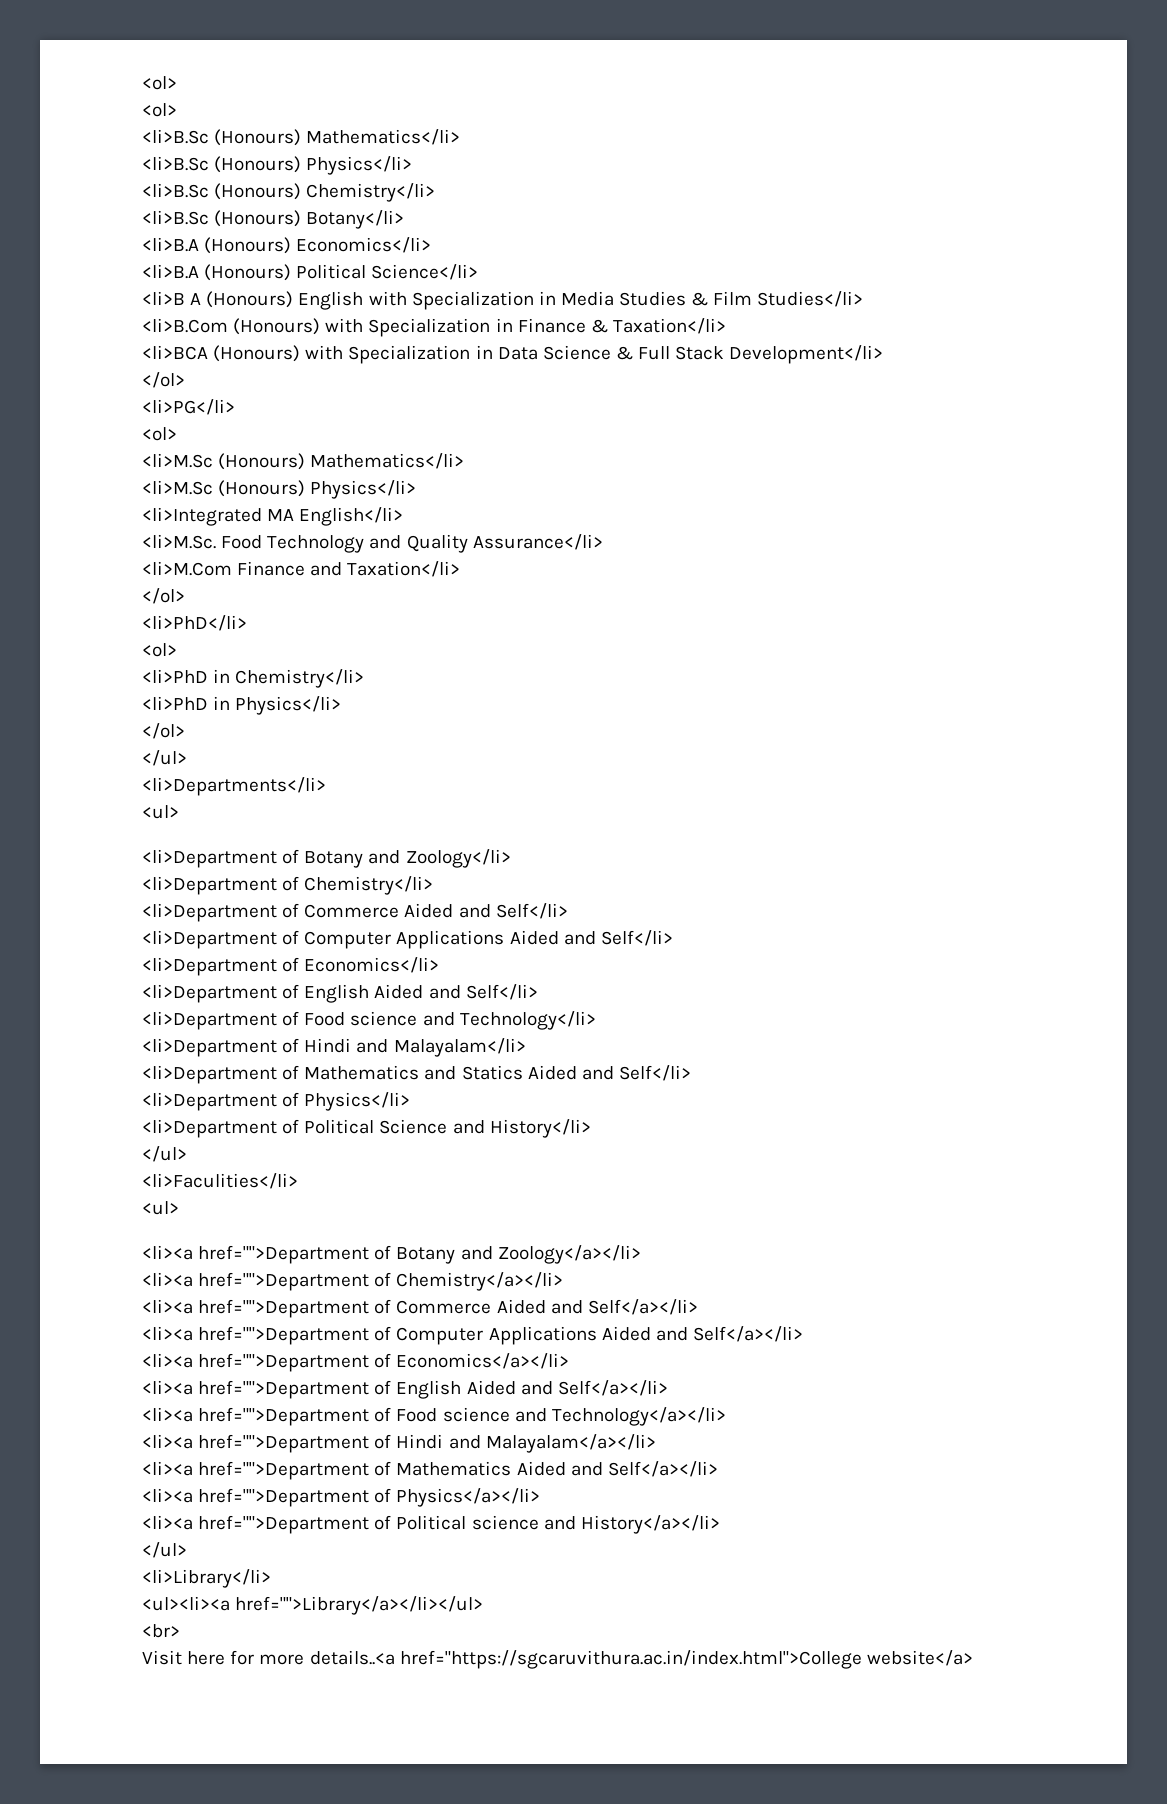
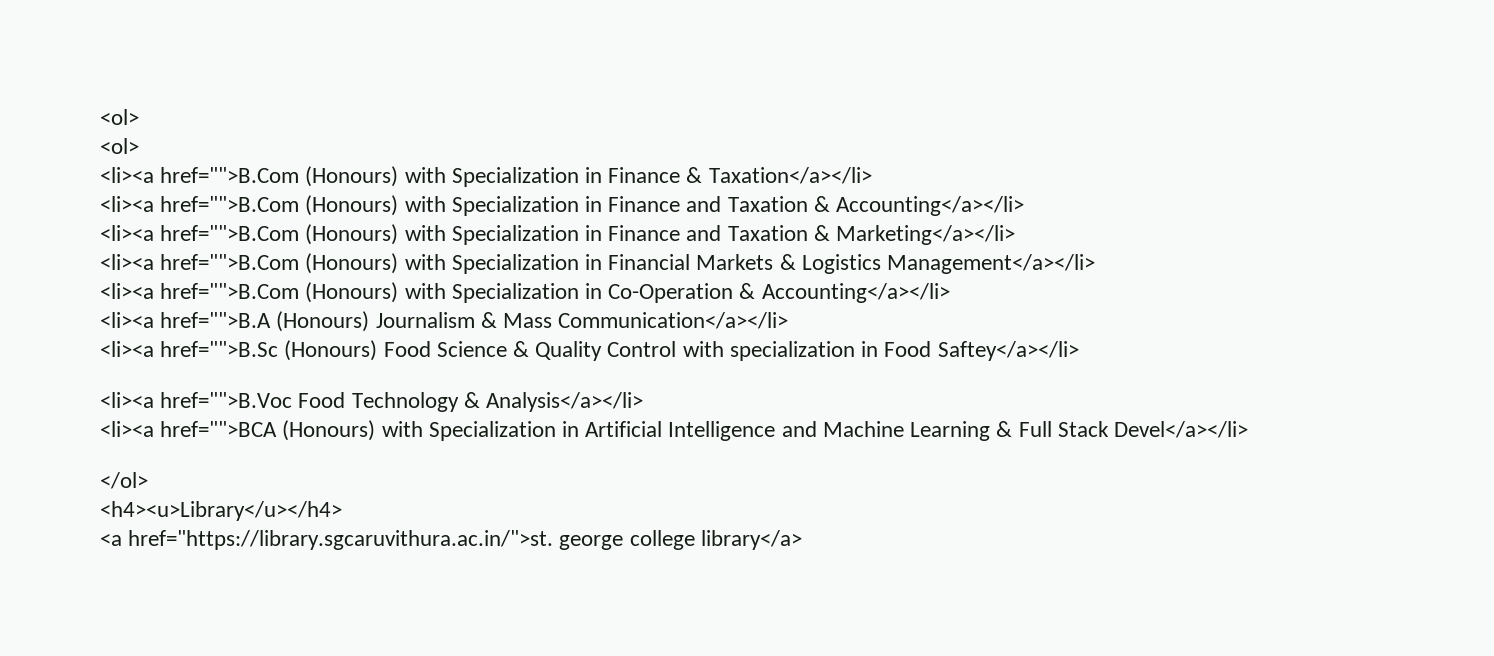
[142,129,461,146] [142,156,413,175] [142,183,436,202] [142,210,405,229] [142,237,432,254] [142,264,479,281] [142,291,864,310] [142,318,228,333] <li>B.Sc (Honours) Mathematics</li> // <li>B.Sc (Honours) Physics</li> // <li>B.Sc (Honours) Chemistry</li> // <li>B.Sc (Honours) Botany</li> // <li>B.A (Honours) Economics</li> // <li>B.A (Honours) Political Science</li> // <li>B A (Honours) English with Specialization in Media Studies & Film Studies</li> // <li>B.Com -> [100,167,300,183] <li><a href="">B.Com
[612,318,726,334] [142,345,611,364] Taxation</li> // <li>BCA (Honours) with Specialization in Data Science -> [708,167,872,184] [100,195,1025,216] [100,224,1016,245] [100,253,1096,274] [100,282,950,303] [100,311,789,332] [100,340,1079,361] [100,392,644,412] [100,420,991,441] Taxation</a></li> // <li><a href="">B.Com (Honours) with Specialization in Finance and Taxation & Accounting</a></li> // <li><a href="">B.Com (Honours) with Specialization in Finance and Taxation & Marketing</a></li> // <li><a href="">B.Com (Honours) with Specialization in Financial Markets & Logistics Management</a></li> // <li><a href="">B.Com (Honours) with Specialization in Co-Operation & Accounting</a></li> // <li><a href="">B.A (Honours) Journalism & Mass Communication</a></li> // <li><a href="">B.Sc (Honours) Food Science & Quality Control with specialization in Food Saftey</a></li> // <li><a href="">B.Voc Food Technology & Analysis</a></li> // <li><a href="">BCA (Honours) with Specialization in Artificial Intelligence and Machine Learning
[729,345,884,364] [142,372,185,388] [142,399,235,415] [142,427,177,441] [142,453,465,470] [142,480,417,499] [142,507,404,526] [142,534,603,553] [142,561,461,577] [142,588,185,604] [142,615,247,631] [142,643,177,657] [142,669,365,688] [142,696,342,715] [142,723,185,739] [142,750,187,766] [142,777,326,796] [142,805,179,819] [142,849,511,868] [142,876,434,895] [142,903,568,922] [142,930,673,949] [142,957,440,976] [142,984,538,1003] [142,1011,596,1030] [142,1038,526,1057] [142,1065,691,1084] [142,1092,411,1111] [142,1119,591,1138] [142,1146,187,1162] [142,1173,298,1189] [142,1201,179,1215] [142,1245,641,1264] [142,1272,564,1291] [142,1299,698,1318] [142,1326,803,1345] [142,1353,570,1372] [142,1380,668,1399] [142,1407,726,1426] [142,1434,656,1453] [142,1461,718,1480] [142,1488,541,1507] [142,1515,720,1534] [142,1542,187,1558] [142,1569,271,1588] [142,1596,484,1615] [142,1624,180,1638] [142,1650,973,1669] Development</li> // </ol> // <li>PG</li> // <ol> // <li>M.Sc (Honours) Mathematics</li> // <li>M.Sc (Honours) Physics</li> // <li>Integrated MA English</li> // <li>M.Sc. Food Technology and Quality Assurance</li> // <li>M.Com Finance and Taxation</li> // </ol> // <li>PhD</li> // <ol> // <li>PhD in Chemistry</li> // <li>PhD in Physics</li> // </ol> // </ul> // <li>Departments</li> // <ul> // <li>Department of Botany and Zoology</li> // <li>Department of Chemistry</li> // <li>Department of Commerce Aided and Self</li> // <li>Department of Computer Applications Aided and Self</li> // <li>Department of Economics</li> // <li>Department of English Aided and Self</li> // <li>Department of Food science and Technology</li> // <li>Department of Hindi and Malayalam</li> // <li>Department of Mathematics and Statics Aided and Self</li> // <li>Department of Physics</li> // <li>Department of Political Science and History</li> // </ul> // <li>Faculities</li> // <ul> // <li><a href="">Department of Botany and Zoology</a></li> // <li><a href="">Department of Chemistry</a></li> // <li><a href="">Department of Commerce Aided and Self</a></li> // <li><a href="">Department of Computer Applications Aided and Self</a></li> // <li><a href="">Department of Economics</a></li> // <li><a href="">Department of English Aided and Self</a></li> // <li><a href="">Department of Food science and Technology</a></li> // <li><a href="">Department of Hindi and Malayalam</a></li> // <li><a href="">Department of Mathematics Aided and Self</a></li> // <li><a href="">Department of Physics</a></li> // <li><a href="">Department of Political science and History</a></li> // </ul> // <li>Library</li> // <ul><li><a href="">Library</a></li></ul> // <br> // Visit here for more details..<a href="https://sgcaruvithura.ac.in/index.html">College website</a> -> [1113,421,1248,438] [100,472,148,489] [100,501,342,521] [100,530,802,550] Devel</a></li> // </ol> // <h4><u>Library</u></h4> // <a href="https://library.sgcaruvithura.ac.in/">st. george college library</a>

